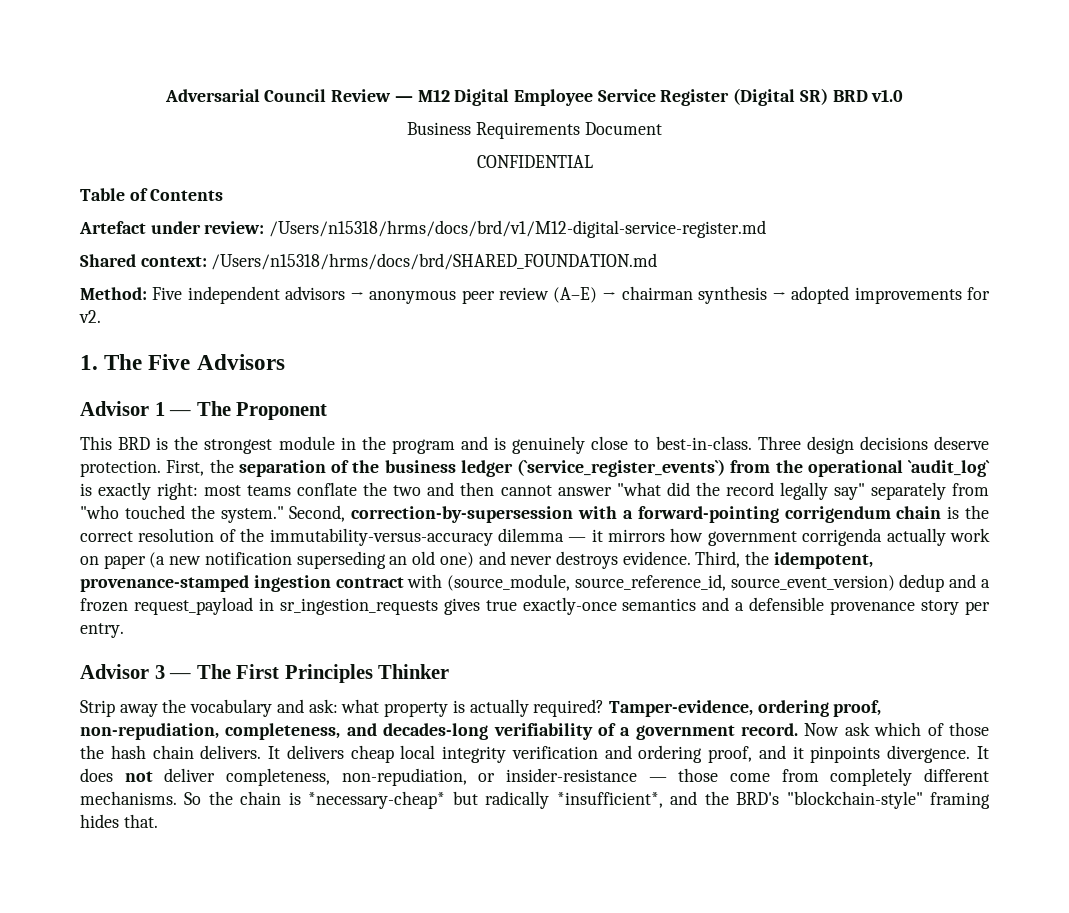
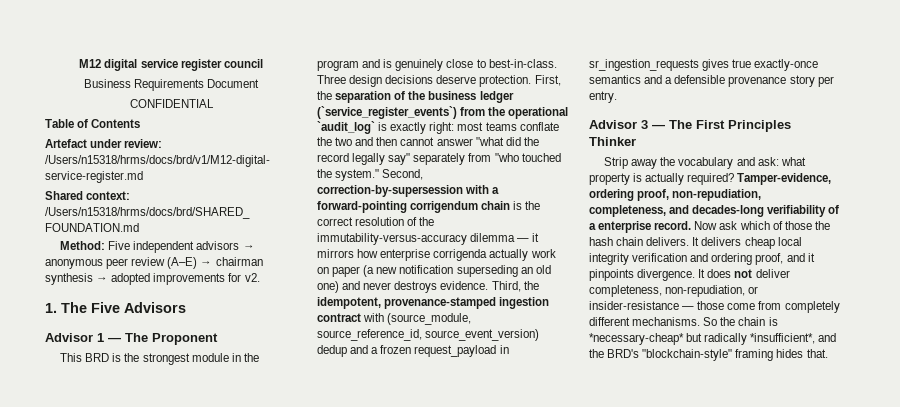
[164,88,904,106] Adversarial Council Review — M12 Digital Employee Service Register (Digital SR) BRD v1.0 -> [79,59,263,71] M12 digital service register council
[707,531,797,546] government -> [380,249,431,261] enterprise
[635,725,735,740] government -> [598,221,652,233] enterprise

